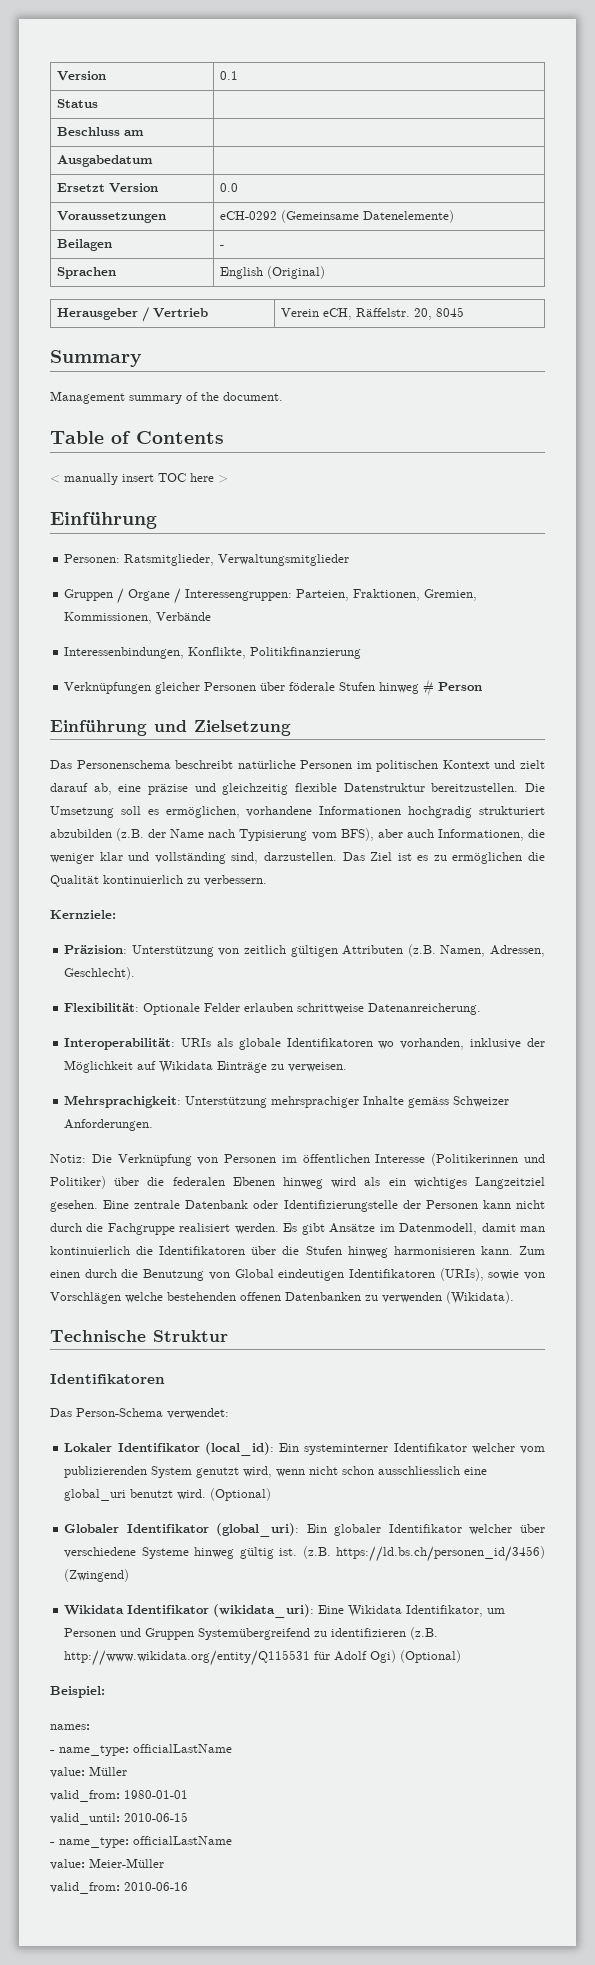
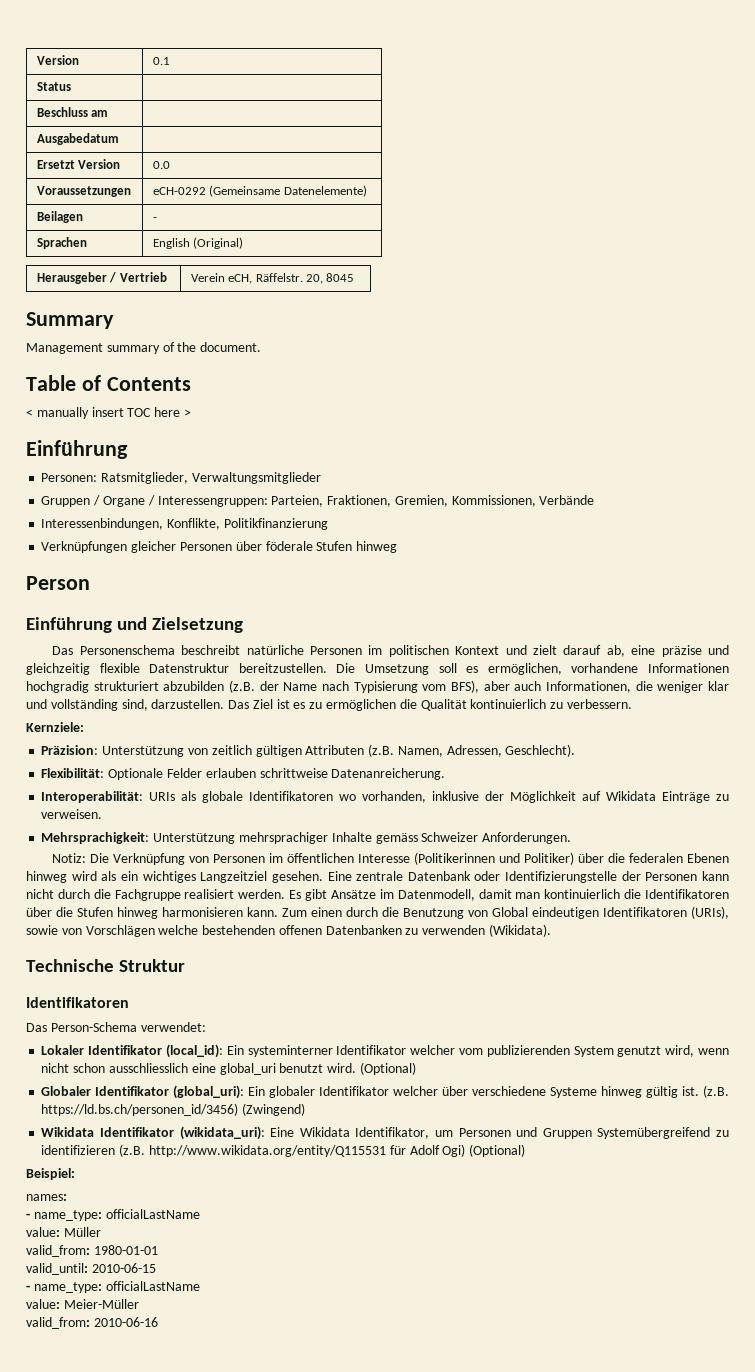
[423,679,435,696] # -> (398, 547) //

